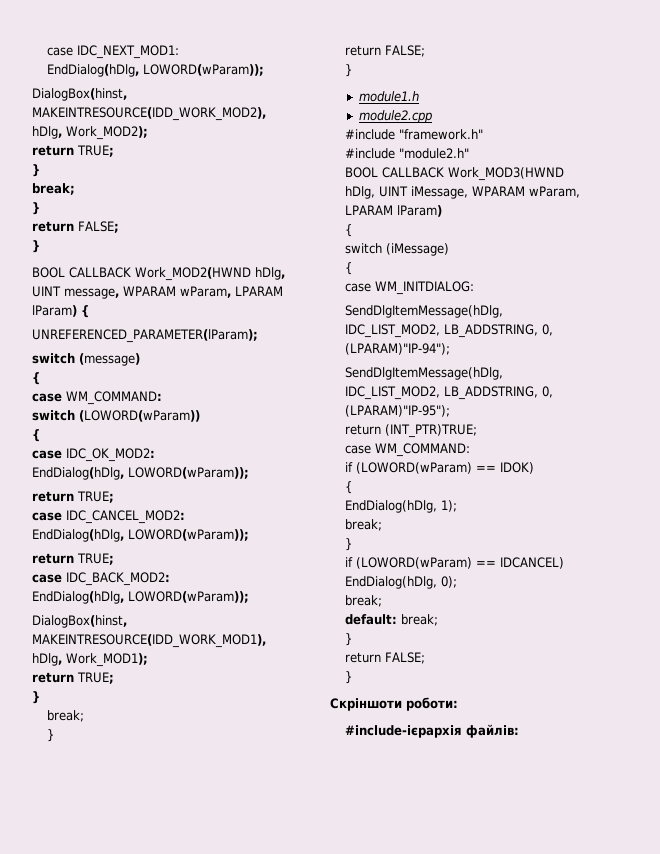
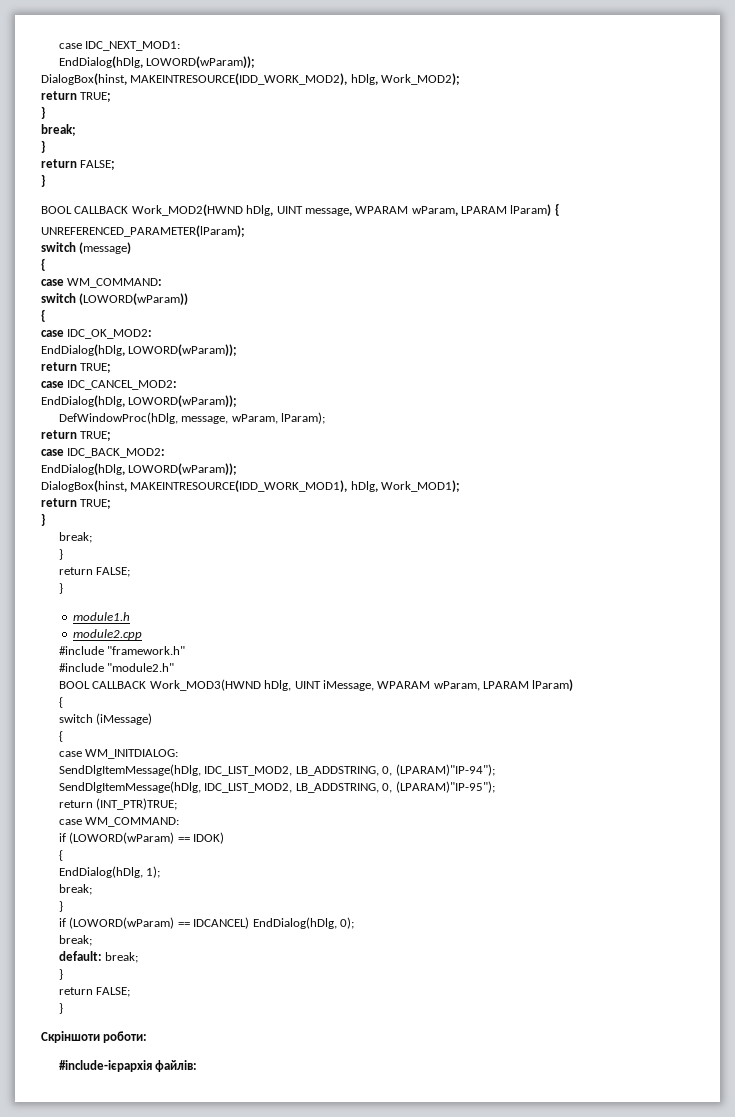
(249, 535) none -> [59,412,326,424] // DefWindowProc(hDlg, message, wParam, lParam);

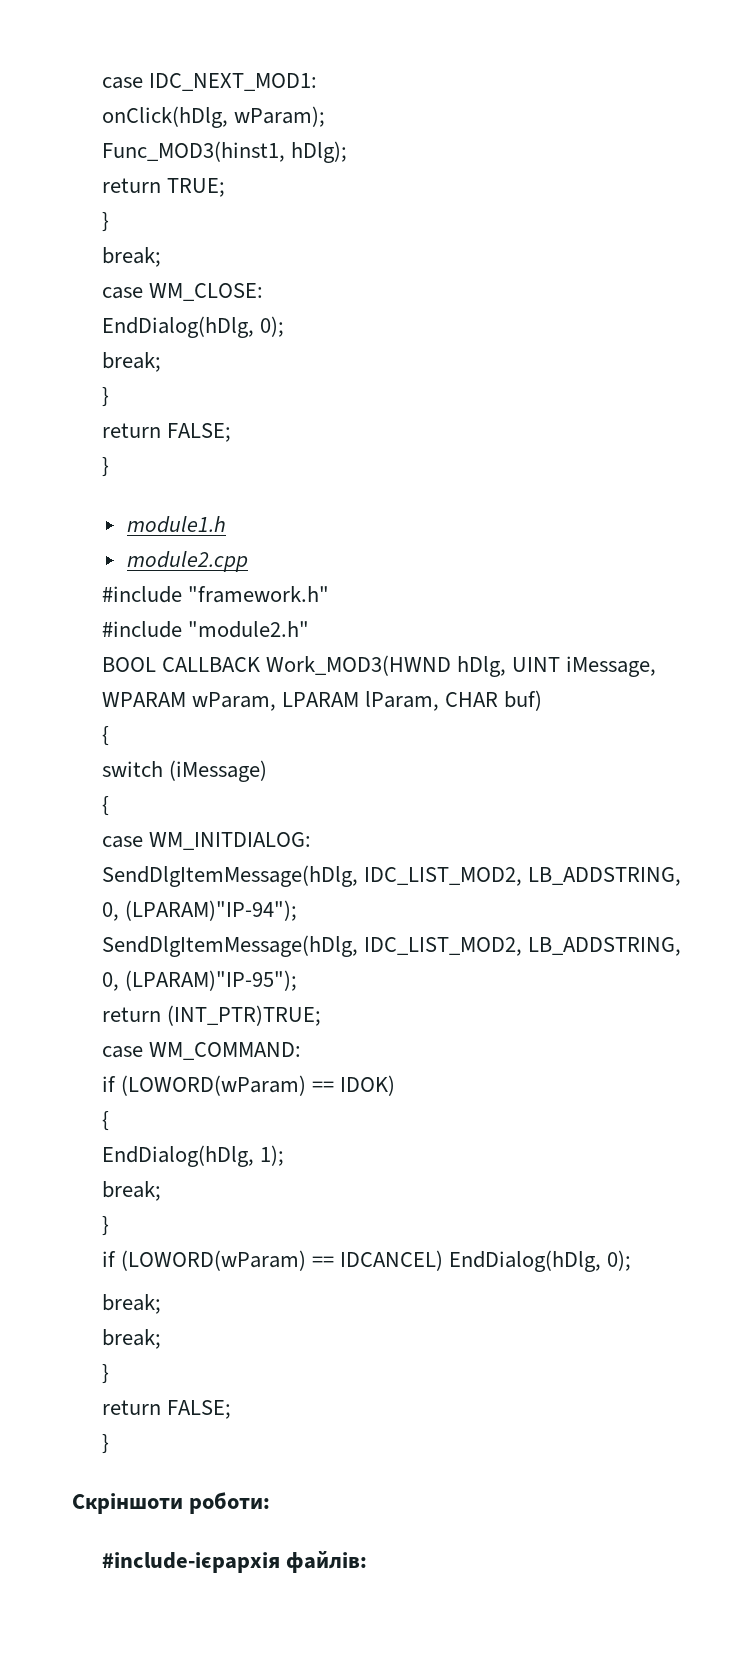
[59,56,256,68] [41,73,461,85] [41,91,112,102] [41,106,45,119] [41,124,76,136] [41,140,45,153] [41,159,116,170] [41,174,45,187] [41,203,559,216] [41,225,245,237] [41,242,132,254] [41,258,45,271] [41,278,163,288] [41,293,189,305] [41,309,45,322] [41,329,153,339] [41,344,238,356] [41,362,112,373] [41,380,178,390] [41,395,238,407] [59,412,326,424] [41,430,112,441] [41,448,166,458] [41,463,238,475] [41,480,461,492] [41,498,112,509] [41,513,45,526] EndDialog(hDlg, LOWORD(wParam)); // DialogBox(hinst, MAKEINTRESOURCE(IDD_WORK_MOD2), hDlg, Work_MOD2); // return TRUE; // } // break; // } // return FALSE; // } // BOOL CALLBACK Work_MOD2(HWND hDlg, UINT message, WPARAM wParam, LPARAM lParam) { // UNREFERENCED_PARAMETER(lParam); // switch (message) // { // case WM_COMMAND: // switch (LOWORD(wParam)) // { // case IDC_OK_MOD2: // EndDialog(hDlg, LOWORD(wParam)); // return TRUE; // case IDC_CANCEL_MOD2: // EndDialog(hDlg, LOWORD(wParam)); // DefWindowProc(hDlg, message, wParam, lParam); // return TRUE; // case IDC_BACK_MOD2: // EndDialog(hDlg, LOWORD(wParam)); // DialogBox(hinst, MAKEINTRESOURCE(IDD_WORK_MOD1), hDlg, Work_MOD1); // return TRUE; // } -> [101,106,326,128] [101,141,348,163] [101,178,226,197] [101,212,109,232] [101,247,161,267] [101,283,264,301] [101,316,285,338] onClick(hDlg, wParam); // Func_MOD3(hinst1, hDlg); // return TRUE; // } // break; // case WM_CLOSE: // EndDialog(hDlg, 0);
[532,679,574,691] lParam) -> [365,690,543,711] lParam, CHAR buf)
[59,951,103,961] default: -> (161, 1304) none

